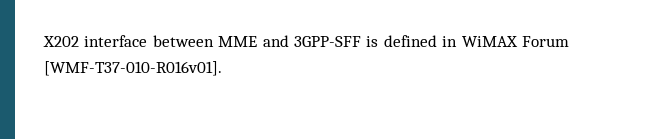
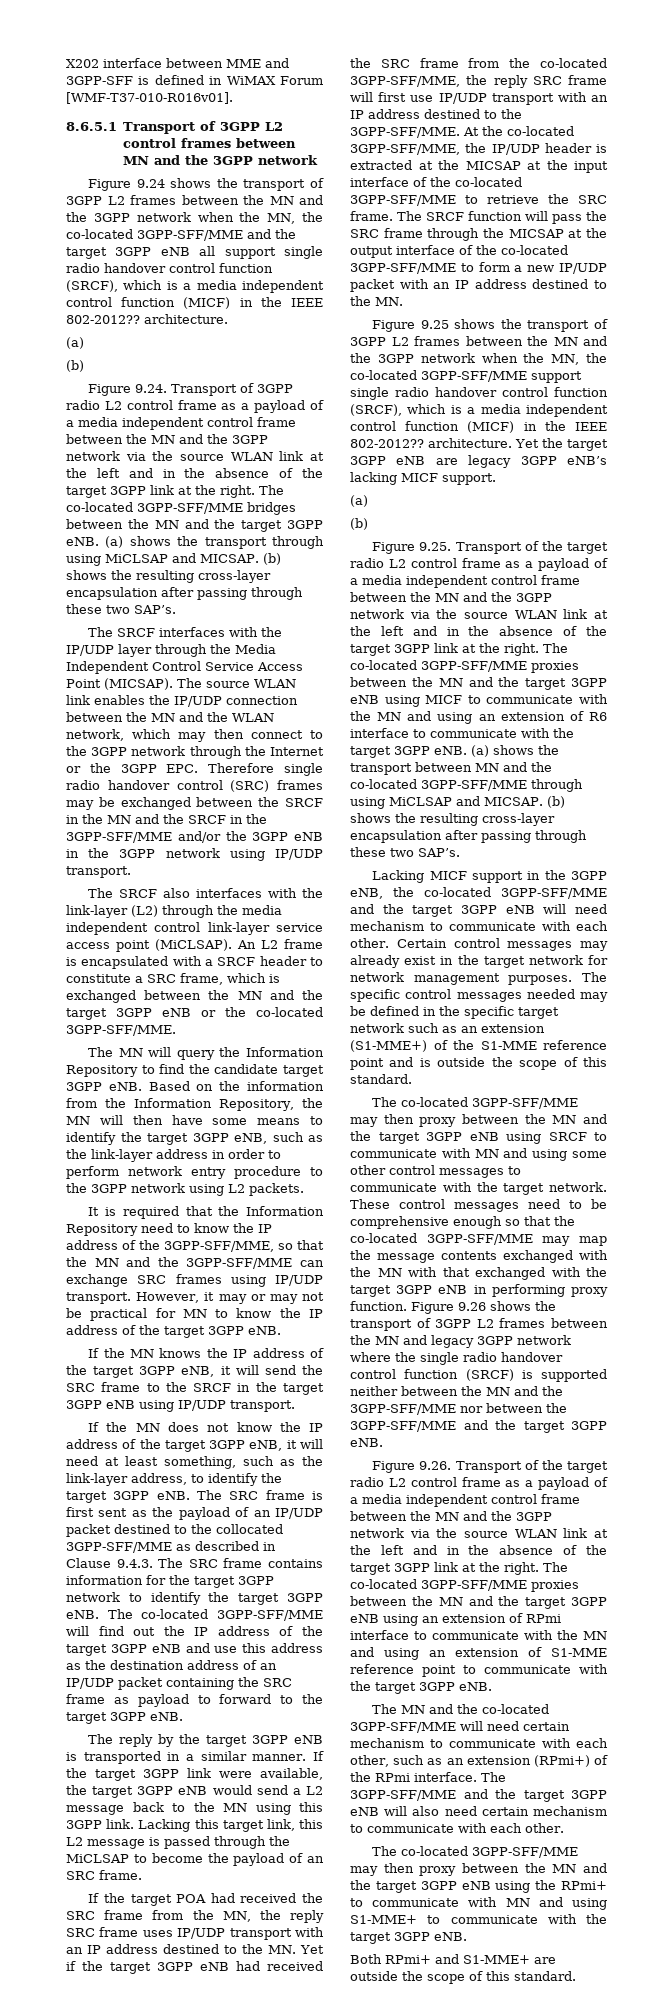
(222, 68) none -> [66,121,284,134] [123,138,297,148] [123,155,319,165] [88,178,324,191] [66,195,323,205] [66,212,323,224] [66,229,296,241] [66,246,323,259] [66,263,273,273] [66,280,324,293] [66,297,323,309] [66,314,228,324] [66,337,84,349] [66,360,84,372] [88,383,294,396] [66,400,324,413] [66,417,296,430] [66,434,268,444] [66,451,324,461] [66,468,323,478] [66,485,284,498] [66,502,296,515] [66,519,323,532] [66,536,324,549] [66,553,281,566] [66,570,271,583] [66,587,303,600] [66,604,176,614] [88,627,283,637] [66,644,276,657] [66,661,303,674] [66,678,296,690] [66,695,298,707] [66,712,274,722] [66,729,323,742] [66,746,324,759] [66,763,323,776] [66,780,323,792] [66,797,323,810] [66,814,267,824] [66,831,323,843] [66,848,323,861] [66,866,131,878] [88,888,323,898] [66,905,282,918] [66,922,323,935] [66,939,323,952] [66,956,323,969] [66,973,280,985] [66,990,323,1003] [66,1007,323,1020] [66,1025,176,1036] [88,1047,324,1060] [66,1064,324,1077] [66,1081,324,1091] [66,1098,323,1111] [66,1115,323,1125] [66,1132,323,1145] [66,1149,281,1162] [66,1166,323,1179] [66,1183,304,1196] [88,1206,324,1219] [66,1223,272,1236] [66,1240,324,1252] [66,1257,324,1269] [66,1274,323,1287] [66,1292,324,1304] [66,1308,323,1321] [66,1325,281,1338] [88,1348,324,1358] [66,1365,323,1378] [66,1382,324,1395] [66,1400,295,1412] [88,1422,323,1432] [66,1439,323,1452] [66,1456,323,1469] [66,1473,282,1486] [66,1490,323,1503] [66,1507,323,1520] [66,1524,283,1537] [66,1541,276,1553] [66,1558,323,1568] [66,1575,274,1588] [66,1592,323,1605] [66,1609,323,1621] [66,1626,323,1636] [66,1643,323,1656] [66,1660,277,1670] [66,1677,292,1690] [66,1694,323,1707] [66,1712,183,1724] [88,1734,323,1747] [66,1751,324,1764] [66,1768,323,1781] [66,1785,323,1798] [66,1802,323,1815] [66,1819,323,1832] [66,1836,290,1849] [66,1853,324,1866] [66,1870,142,1880] [88,1893,323,1906] [66,1910,324,1923] [66,1927,324,1940] [66,1944,325,1954] [66,1961,323,1974] [350,58,607,68] [350,75,607,88] [350,92,608,105] [350,109,522,119] [350,126,574,138] [350,143,607,155] [350,160,608,173] [350,177,522,187] [350,194,607,206] [350,211,607,224] [350,228,607,241] [350,245,568,258] [350,262,607,274] [350,279,607,292] [350,296,403,306] [372,319,608,332] [350,336,607,346] [350,353,607,365] [350,370,582,383] [350,387,608,400] [350,404,608,417] [350,421,607,433] [350,438,608,451] [350,455,607,468] [350,472,496,485] [350,495,368,507] [350,518,368,530] [372,541,608,554] [350,558,608,571] [350,575,580,588] [350,592,552,602] [350,609,608,619] [350,626,607,636] [350,643,568,656] [350,660,579,673] [350,677,607,690] [350,694,608,707] [350,711,607,724] [350,728,574,738] [350,745,559,758] [350,762,552,775] [350,779,583,792] [350,796,565,809] [350,813,555,826] [350,830,587,843] [350,847,460,857] [372,870,607,883] [350,887,607,899] [350,904,607,917] [350,921,608,931] [350,938,608,951] [350,955,608,968] [350,972,607,985] [350,989,608,1002] [350,1006,559,1019] [350,1023,545,1033] [350,1040,607,1052] [350,1057,607,1070] [350,1074,412,1084] [372,1097,579,1109] [350,1114,607,1127] [350,1131,607,1144] [350,1148,607,1161] [350,1165,521,1178] [350,1182,607,1195] [350,1199,607,1212] [350,1216,575,1229] [350,1233,607,1246] [350,1250,608,1263] [350,1267,607,1280] [350,1284,608,1297] [350,1301,556,1314] [350,1318,608,1331] [350,1335,571,1348] [350,1352,563,1365] [350,1369,607,1382] [350,1386,563,1396] [350,1403,567,1415] [350,1420,607,1433] [350,1438,383,1447] [372,1460,608,1473] [350,1477,608,1490] [350,1494,580,1507] [350,1511,552,1521] [350,1528,608,1538] [350,1545,607,1555] [350,1562,568,1575] [350,1579,579,1592] [350,1596,607,1609] [350,1613,561,1626] [350,1630,607,1640] [350,1647,607,1660] [350,1664,608,1677] [350,1681,492,1694] [372,1704,550,1714] [350,1721,570,1733] [350,1738,608,1748] [350,1755,608,1767] [350,1772,506,1782] [350,1789,607,1802] [350,1806,607,1816] [350,1823,564,1833] [372,1846,579,1858] [350,1863,607,1876] [350,1880,607,1893] [350,1897,607,1910] [350,1914,607,1924] [350,1932,467,1944] [350,1954,556,1964] [350,1971,576,1984] // 8.6.5.1 Transport of 3GPP L2 control frames between MN and the 3GPP network // Figure 9.24 shows the transport of 3GPP L2 frames between the MN and the 3GPP network when the MN, the co-located 3GPP-SFF/MME and the target 3GPP eNB all support single radio handover control function (SRCF), which is a media independent control function (MICF) in the IEEE 802-2012?? architecture. // (a) // (b) // Figure 9.24. Transport of 3GPP radio L2 control frame as a payload of a media independent control frame between the MN and the 3GPP network via the source WLAN link at the left and in the absence of the target 3GPP link at the right. The co-located 3GPP-SFF/MME bridges between the MN and the target 3GPP eNB. (a) shows the transport through using MiCLSAP and MICSAP. (b) shows the resulting cross-layer encapsulation after passing through these two SAP’s. // The SRCF interfaces with the IP/UDP layer through the Media Independent Control Service Access Point (MICSAP). The source WLAN link enables the IP/UDP connection between the MN and the WLAN network, which may then connect to the 3GPP network through the Internet or the 3GPP EPC. Therefore single radio handover control (SRC) frames may be exchanged between the SRCF in the MN and the SRCF in the 3GPP-SFF/MME and/or the 3GPP eNB in the 3GPP network using IP/UDP transport. // The SRCF also interfaces with the link-layer (L2) through the media independent control link-layer service access point (MiCLSAP). An L2 frame is encapsulated with a SRCF header to constitute a SRC frame, which is exchanged between the MN and the target 3GPP eNB or the co-located 3GPP-SFF/MME. // The MN will query the Information Repository to find the candidate target 3GPP eNB. Based on the information from the Information Repository, the MN will then have some means to identify the target 3GPP eNB, such as the link-layer address in order to perform network entry procedure to the 3GPP network using L2 packets. // It is required that the Information Repository need to know the IP address of the 3GPP-SFF/MME, so that the MN and the 3GPP-SFF/MME can exchange SRC frames using IP/UDP transport. However, it may or may not be practical for MN to know the IP address of the target 3GPP eNB. // If the MN knows the IP address of the target 3GPP eNB, it will send the SRC frame to the SRCF in the target 3GPP eNB using IP/UDP transport. // If the MN does not know the IP address of the target 3GPP eNB, it will need at least something, such as the link-layer address, to identify the target 3GPP eNB. The SRC frame is first sent as the payload of an IP/UDP packet destined to the collocated 3GPP-SFF/MME as described in Clause 9.4.3. The SRC frame contains information for the target 3GPP network to identify the target 3GPP eNB. The co-located 3GPP-SFF/MME will find out the IP address of the target 3GPP eNB and use this address as the destination address of an IP/UDP packet containing the SRC frame as payload to forward to the target 3GPP eNB. // The reply by the target 3GPP eNB is transported in a similar manner. If the target 3GPP link were available, the target 3GPP eNB would send a L2 message back to the MN using this 3GPP link. Lacking this target link, this L2 message is passed through the MiCLSAP to become the payload of an SRC frame. // If the target POA had received the SRC frame from the MN, the reply SRC frame uses IP/UDP transport with an IP address destined to the MN. Yet if the target 3GPP eNB had received the SRC frame from the co-located 3GPP-SFF/MME, the reply SRC frame will first use IP/UDP transport with an IP address destined to the 3GPP-SFF/MME. At the co-located 3GPP-SFF/MME, the IP/UDP header is extracted at the MICSAP at the input interface of the co-located 3GPP-SFF/MME to retrieve the SRC frame. The SRCF function will pass the SRC frame through the MICSAP at the output interface of the co-located 3GPP-SFF/MME to form a new IP/UDP packet with an IP address destined to the MN. // Figure 9.25 shows the transport of 3GPP L2 frames between the MN and the 3GPP network when the MN, the co-located 3GPP-SFF/MME support single radio handover control function (SRCF), which is a media independent control function (MICF) in the IEEE 802-2012?? architecture. Yet the target 3GPP eNB are legacy 3GPP eNB’s lacking MICF support. // (a) // (b) // Figure 9.25. Transport of the target radio L2 control frame as a payload of a media independent control frame between the MN and the 3GPP network via the source WLAN link at the left and in the absence of the target 3GPP link at the right. The co-located 3GPP-SFF/MME proxies between the MN and the target 3GPP eNB using MICF to communicate with the MN and using an extension of R6 interface to communicate with the target 3GPP eNB. (a) shows the transport between MN and the co-located 3GPP-SFF/MME through using MiCLSAP and MICSAP. (b) shows the resulting cross-layer encapsulation after passing through these two SAP’s. // Lacking MICF support in the 3GPP eNB, the co-located 3GPP-SFF/MME and the target 3GPP eNB will need mechanism to communicate with each other. Certain control messages may already exist in the target network for network management purposes. The specific control messages needed may be defined in the specific target network such as an extension (S1-MME+) of the S1-MME reference point and is outside the scope of this standard. // The co-located 3GPP-SFF/MME may then proxy between the MN and the target 3GPP eNB using SRCF to communicate with MN and using some other control messages to communicate with the target network. These control messages need to be comprehensive enough so that the co-located 3GPP-SFF/MME may map the message contents exchanged with the MN with that exchanged with the target 3GPP eNB in performing proxy function. Figure 9.26 shows the transport of 3GPP L2 frames between the MN and legacy 3GPP network where the single radio handover control function (SRCF) is supported neither between the MN and the 3GPP-SFF/MME nor between the 3GPP-SFF/MME and the target 3GPP eNB. // Figure 9.26. Transport of the target radio L2 control frame as a payload of a media independent control frame between the MN and the 3GPP network via the source WLAN link at the left and in the absence of the target 3GPP link at the right. The co-located 3GPP-SFF/MME proxies between the MN and the target 3GPP eNB using an extension of RPmi interface to communicate with the MN and using an extension of S1-MME reference point to communicate with the target 3GPP eNB. // The MN and the co-located 3GPP-SFF/MME will need certain mechanism to communicate with each other, such as an extension (RPmi+) of the RPmi interface. The 3GPP-SFF/MME and the target 3GPP eNB will also need certain mechanism to communicate with each other. // The co-located 3GPP-SFF/MME may then proxy between the MN and the target 3GPP eNB using the RPmi+ to communicate with MN and using S1-MME+ to communicate with the target 3GPP eNB. // Both RPmi+ and S1-MME+ are outside the scope of this standard.

